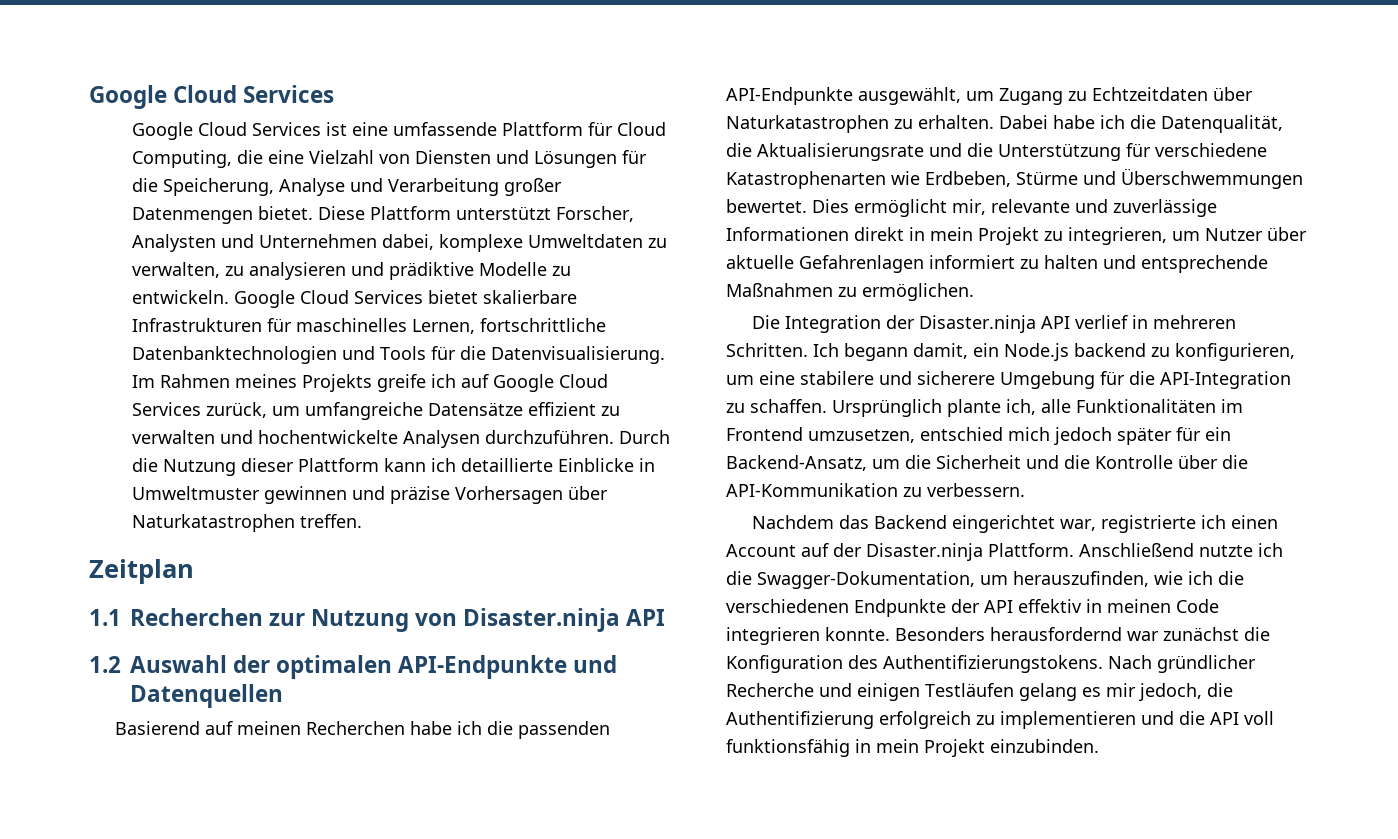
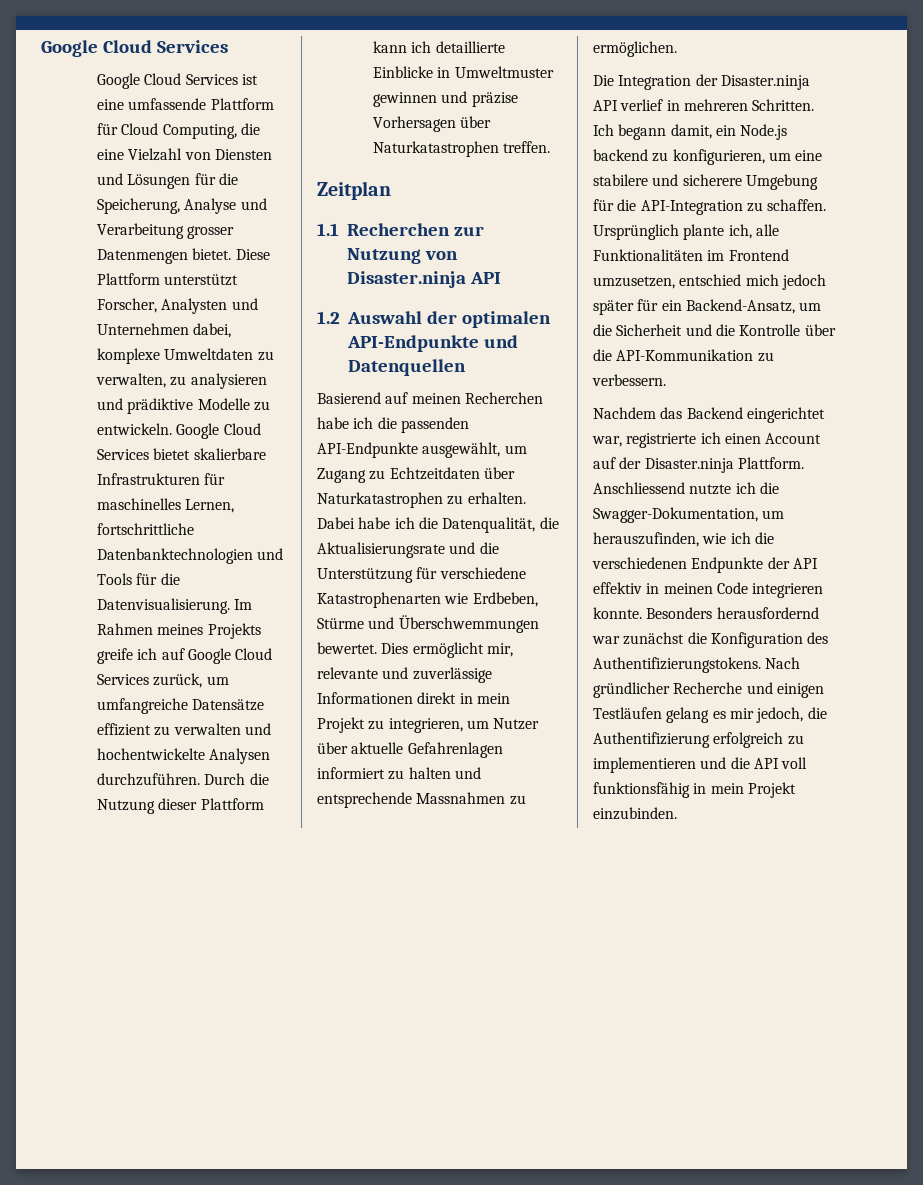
[504,178,563,196] großer -> [187,226,235,239] grosser
[726,283,833,297] Maßnahmen -> [416,792,506,804] Massnahmen
[1079,543,1194,557] Anschließend -> [593,482,685,494] Anschliessend

